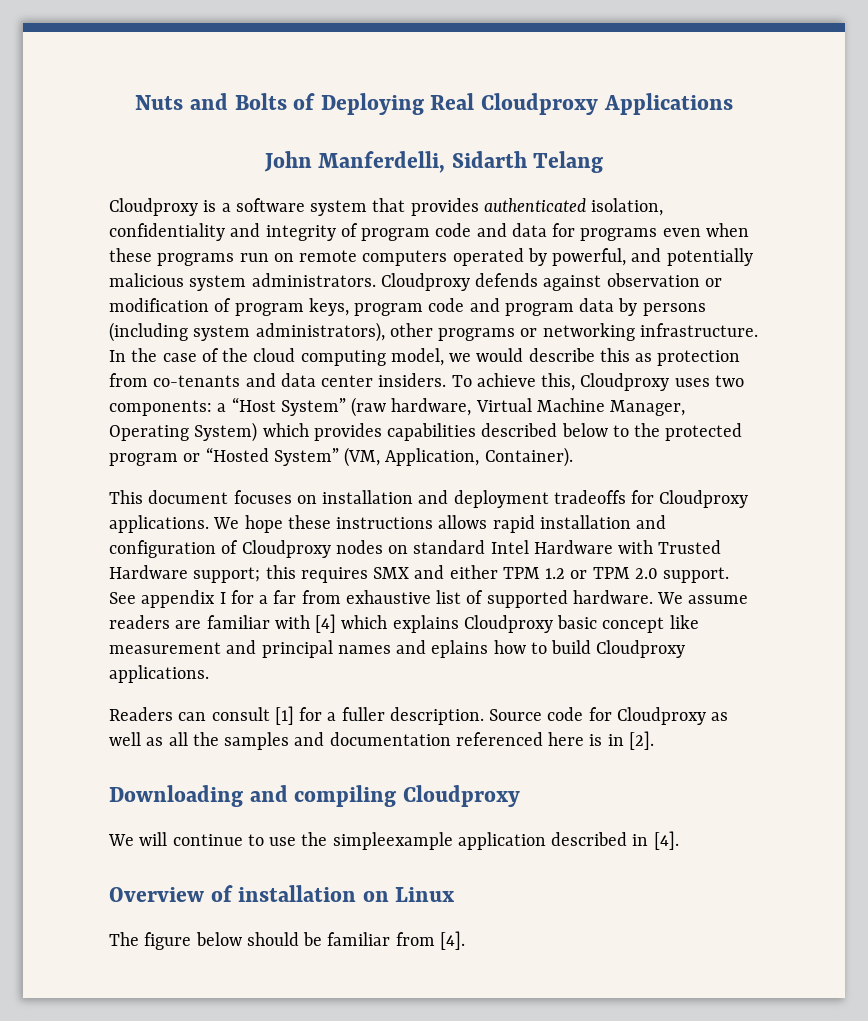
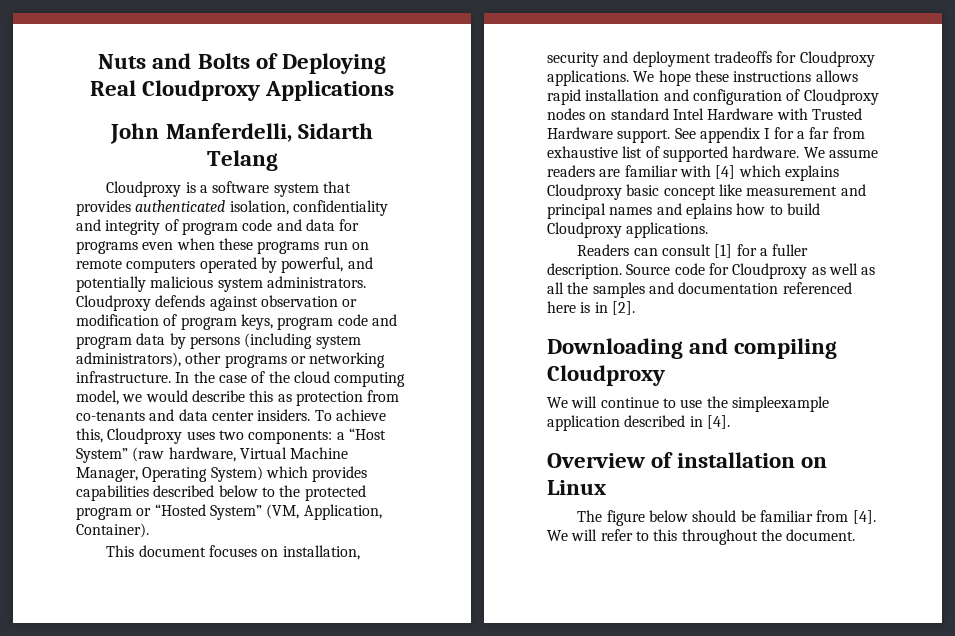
[322,490,414,504] installation -> [282,545,360,560] [547,52,599,67] installation, security
[193,565,658,583] support; this requires SMX and either TPM 1.2 or TPM 2.0 -> (613, 133) none
(465, 940) none -> [547,529,856,545] We will refer to this throughout the document.

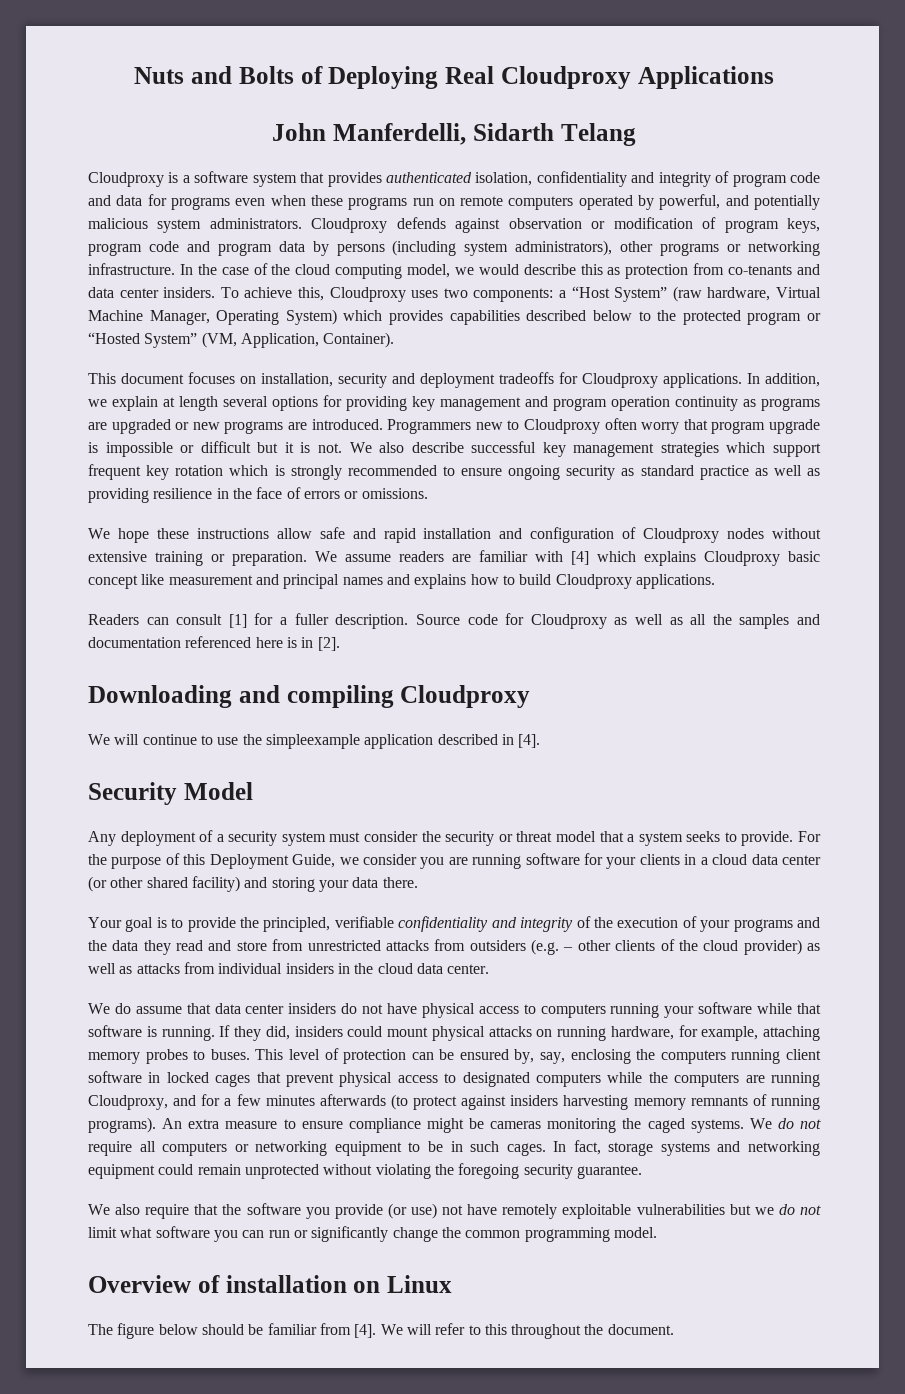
(629, 78) none -> [747,373,820,387] [88,395,820,411] [88,418,821,434] [88,441,821,457] [88,464,820,480] [88,487,428,503] In addition, we explain at length several options for providing key management and program operation continuity as programs are upgraded or new programs are introduced. Programmers new to Cloudproxy often worry that program upgrade is impossible or difficult but it is not. We also describe successful key management strategies which support frequent key rotation which is strongly recommended to ensure ongoing security as standard practice as well as providing resilience in the face of errors or omissions. //
[815,70,858,82] allows -> [276,527,376,539] allow safe and
[589,108,862,120] [547,127,865,143] [547,146,800,162] on standard Intel Hardware with Trusted Hardware support. See appendix I for a far from exhaustive list of supported hardware. -> [772,528,822,539] [88,551,307,566] without extensive training or preparation.
[685,203,732,219] eplains -> [414,574,467,589] explains
(730, 422) none -> [88,782,253,805] [88,830,821,846] [88,853,822,869] [88,876,418,892] [88,916,820,932] [88,939,820,955] [88,962,490,974] [88,1002,822,1018] [88,1025,820,1041] [88,1048,821,1064] [88,1071,820,1087] [88,1094,820,1110] [88,1117,821,1133] [88,1140,820,1156] [88,1163,642,1179] [88,1203,821,1219] [88,1226,657,1242] // Security Model // Any deployment of a security system must consider the security or threat model that a system seeks to provide. For the purpose of this Deployment Guide, we consider you are running software for your clients in a cloud data center (or other shared facility) and storing your data there. // Your goal is to provide the principled, verifiable confidentiality and integrity of the execution of your programs and the data they read and store from unrestricted attacks from outsiders (e.g. – other clients of the cloud provider) as well as attacks from individual insiders in the cloud data center. // We do assume that data center insiders do not have physical access to computers running your software while that software is running. If they did, insiders could mount physical attacks on running hardware, for example, attaching memory probes to buses. This level of protection can be ensured by, say, enclosing the computers running client software in locked cages that prevent physical access to designated computers while the computers are running Cloudproxy, and for a few minutes afterwards (to protect against insiders harvesting memory remnants of running programs). An extra measure to ensure compliance might be cameras monitoring the caged systems. We do not require all computers or networking equipment to be in such cages. In fact, storage systems and networking equipment could remain unprotected without violating the foregoing security guarantee. // We also require that the software you provide (or use) not have remotely exploitable vulnerabilities but we do not limit what software you can run or significantly change the common programming model.

